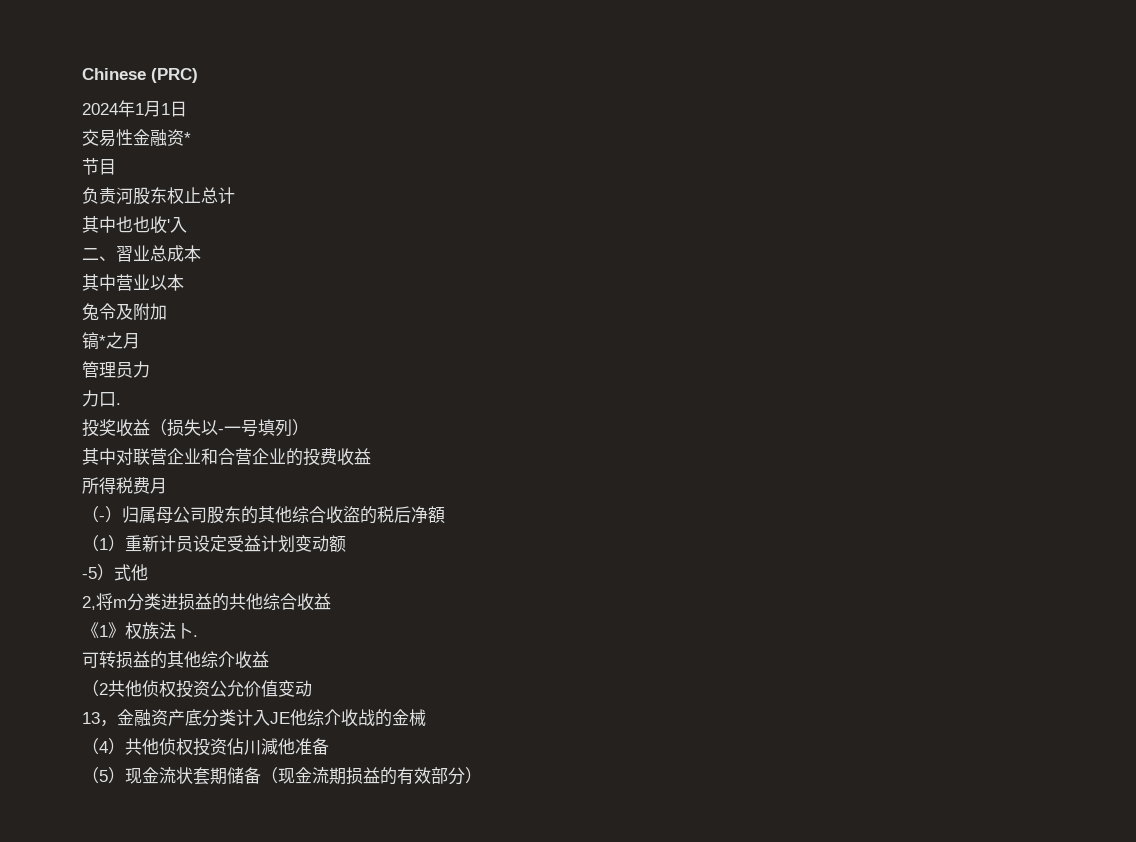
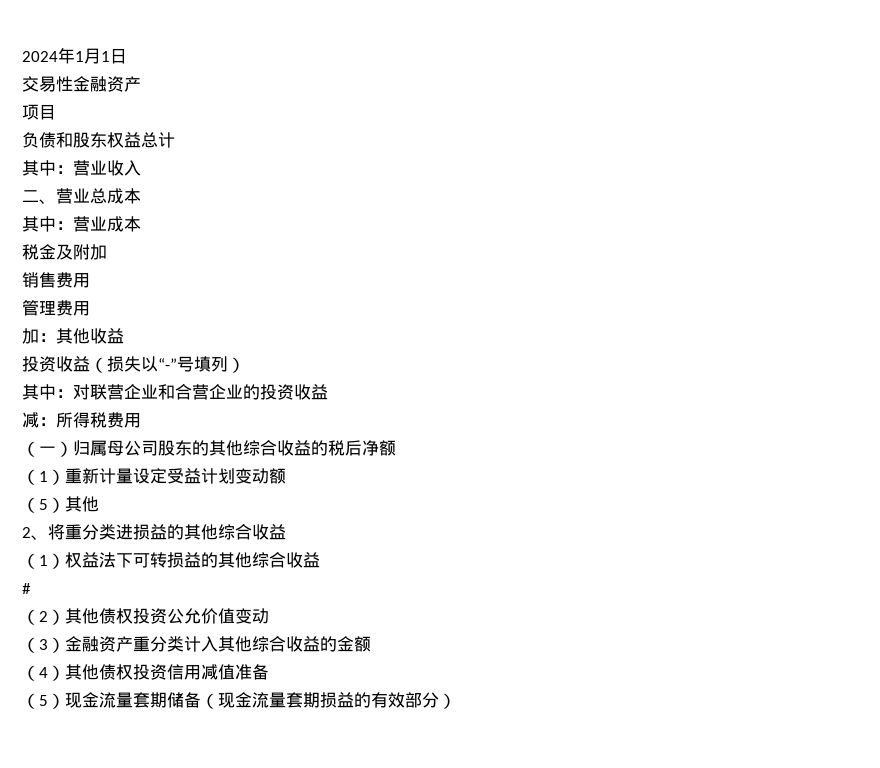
[82,68,198,83] Chinese (PRC) // -> (22, 56) none
[184,132,191,144] [82,158,99,175] * // 节 -> [124,76,141,92] [22,104,39,120] 产 // 项
[99,187,201,205] 责河股东权止 -> [39,132,141,148] 债和股东权益
[116,216,170,234] 也也收' -> [56,160,124,176] ：营业收
[116,246,133,262] 習 -> [56,188,73,204] 营
[116,274,184,291] [82,303,116,321] 营业以本 // 兔令 -> [56,216,141,232] [22,244,56,260] ：营业成本 // 税金
[82,332,140,349] 镐*之月 -> [22,272,90,288] 销售费用
[116,361,150,378] [82,390,121,407] [82,419,116,437] 员力 // 力口. // 投奖 -> [56,300,90,316] [22,328,124,344] [22,356,56,372] 费用 // 加：其他收益 // 投资
[218,426,241,434] -一 -> [158,358,177,370] “-”
(116, 456) none -> [56,389,73,398] ：
[320,448,371,466] 费收益 // -> [277,384,328,400] [22,412,56,428] 资收益 // 减：
[150,478,167,494] [82,506,105,523] 月 // （- -> [124,413,141,428] [22,441,56,457] 用 // （一
[343,506,360,523] 盜 -> [294,440,311,456] 益
[428,506,445,523] 額 -> [379,440,396,456] 额
[176,536,193,552] 员 -> [116,468,133,484] 量
[82,564,148,581] [82,593,127,610] -5）式他 // 2,将m -> [22,496,99,513] [22,524,82,540] （5）其他 // 2、将重
[229,593,331,611] [82,622,198,640] 共他综合收益 // 《1》权族法卜. // -> [184,524,286,540] [22,552,133,569] 其他综合收益 // （1）权益法下
[218,651,269,669] 介收益 -> [269,552,320,568] [22,583,31,594] 合收益 // #
[108,680,159,697] 共他侦 -> [48,608,116,625] ）其他债
[82,709,202,727] 13，金融资产底 -> [22,636,150,653] （3）金融资产重
[270,709,426,727] [82,738,295,756] JE他综介收战的金械 // （4）共他侦权投资佔川減他 -> [218,636,371,652] [22,664,235,681] 其他综合收益的金额 // （4）其他债权投资信用减值
[176,767,193,784] 状 -> [116,692,133,708] 量
(329, 775) none -> [269,692,303,708] 量套

